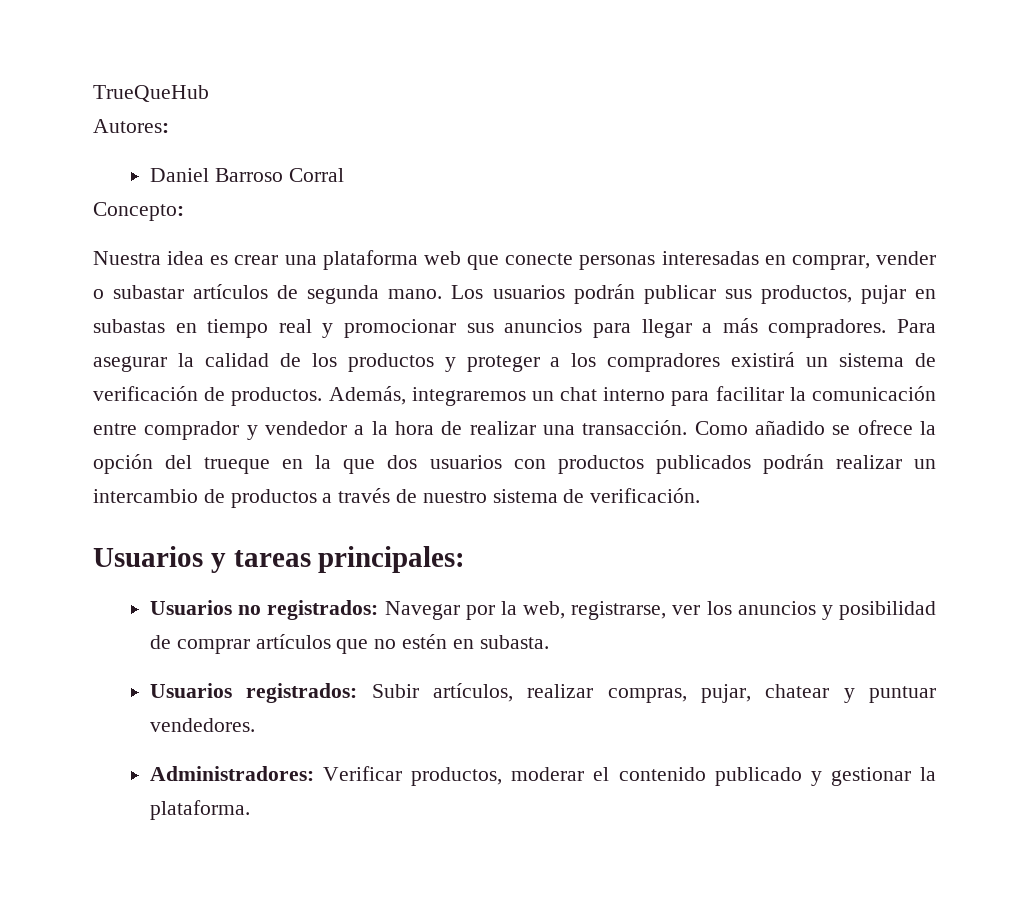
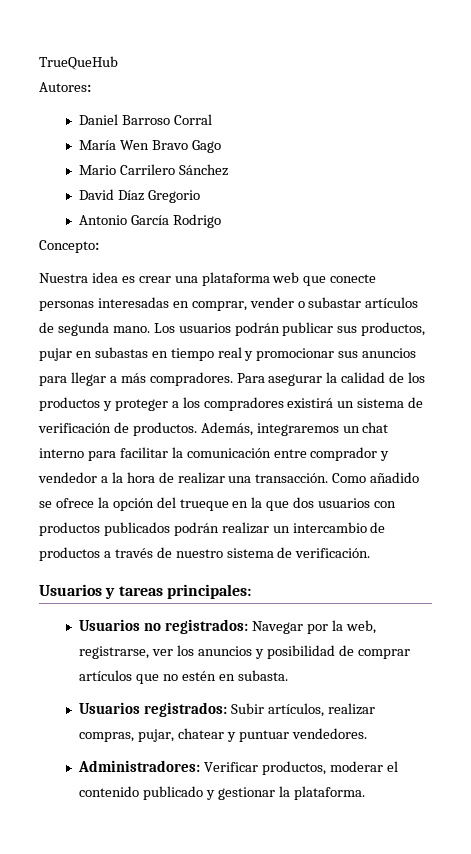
(344, 175) none -> [79,140,221,153] [79,164,228,176] [79,189,200,203] [79,214,221,228] // María Wen Bravo Gago // Mario Carrilero Sánchez // David Díaz Gregorio // Antonio García Rodrigo

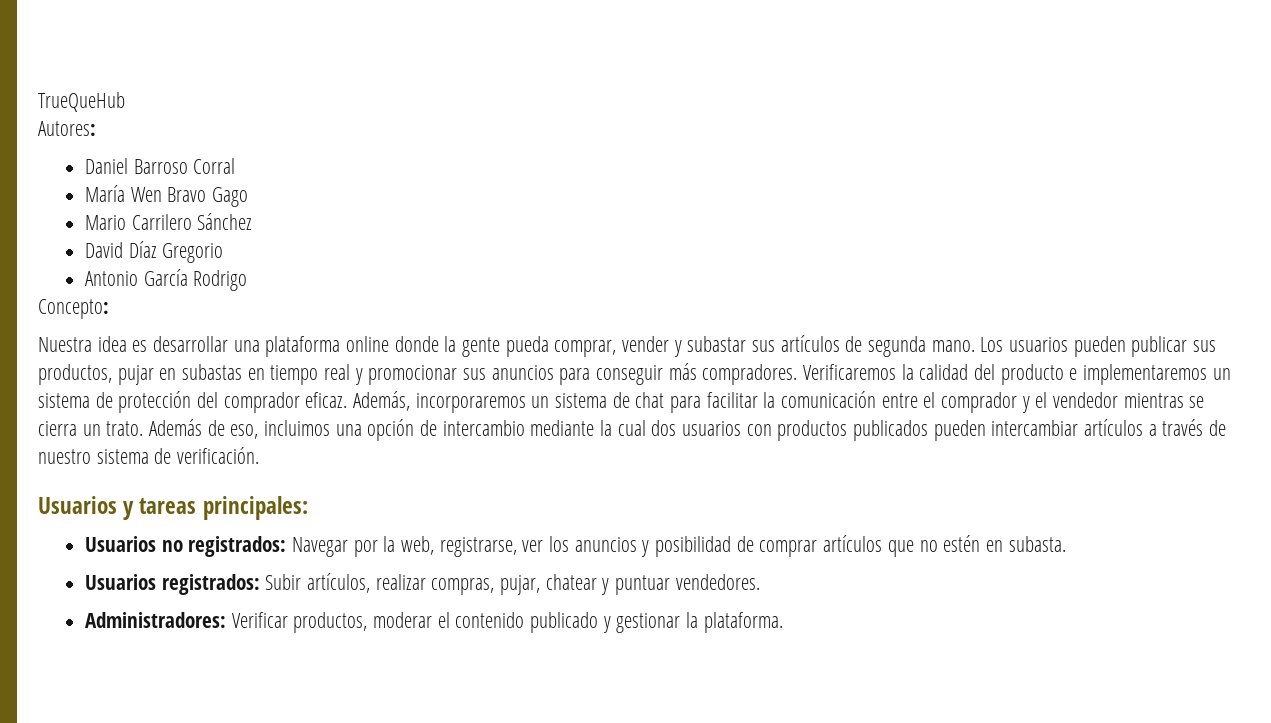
[138,276,171,283] crear -> [153,336,229,352] desarrollar
[272,272,377,286] [39,297,362,311] web que conecte personas interesadas en comprar, vender o subastar -> [346,336,776,357] online donde la gente pueda comprar, vender y subastar sus
[234,322,280,336] podrán -> [1073,336,1126,357] pueden
[70,372,426,386] [39,397,424,411] [38,422,389,436] [39,448,84,458] llegar a más compradores. Para asegurar la calidad de los productos y proteger a los compradores existirá un sistema de verificación de productos. Además, integraremos un chat interno -> [596,363,1231,385] [38,391,665,413] conseguir más compradores. Verificaremos la calidad del producto e implementaremos un sistema de protección del comprador eficaz. Además, incorporaremos un sistema de chat
(307, 453) none -> [923,392,936,408] el
[38,472,420,484] [39,497,290,511] vendedor a la hora de realizar una transacción. Como añadido se ofrece la opción del trueque en la que -> [1035,392,1205,408] [38,419,646,441] el vendedor mientras se cierra un trato. Además de eso, incluimos una opción de intercambio mediante la cual
[173,522,386,536] [39,547,100,561] podrán realizar un intercambio de productos -> [933,419,1144,441] pueden intercambiar artículos

